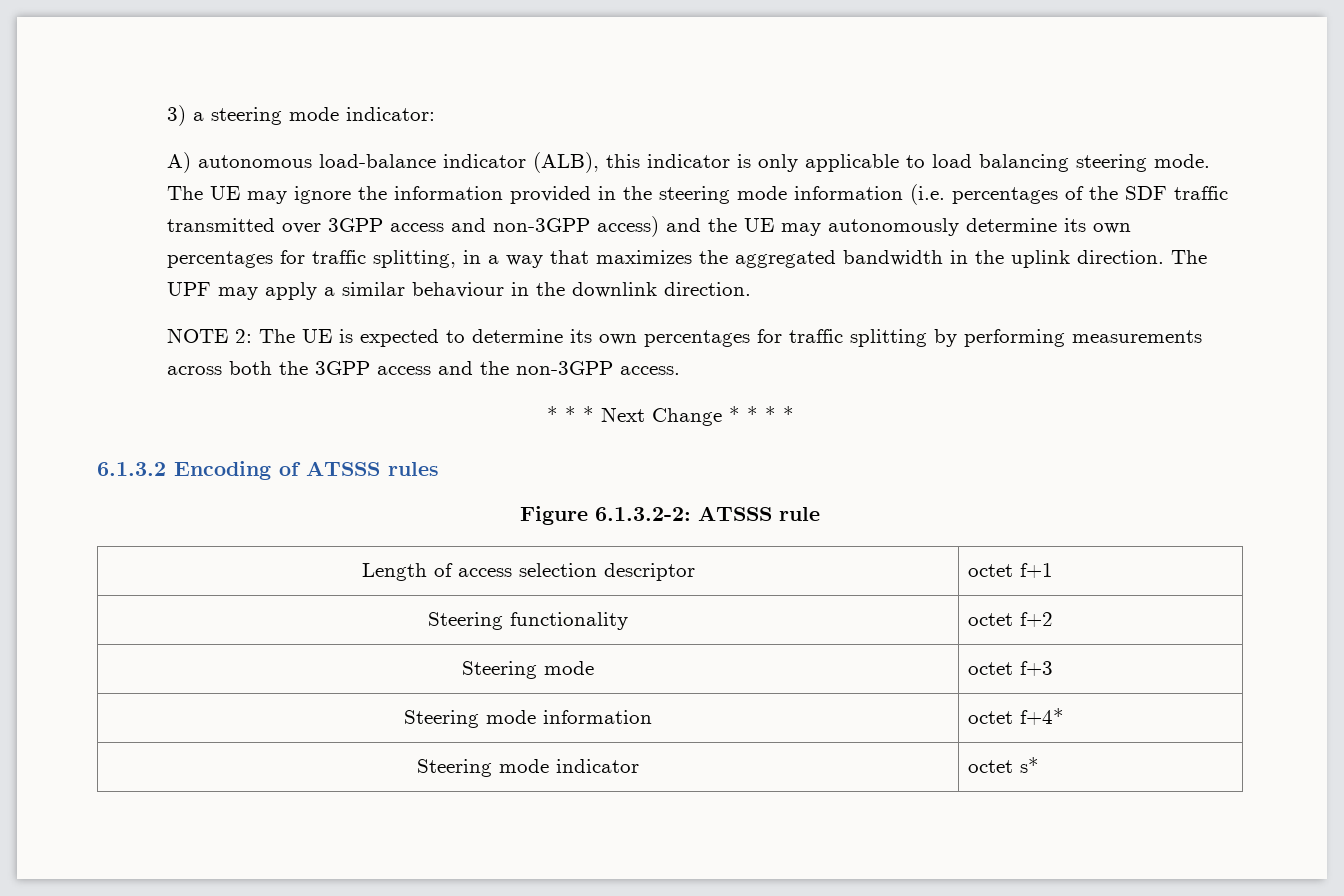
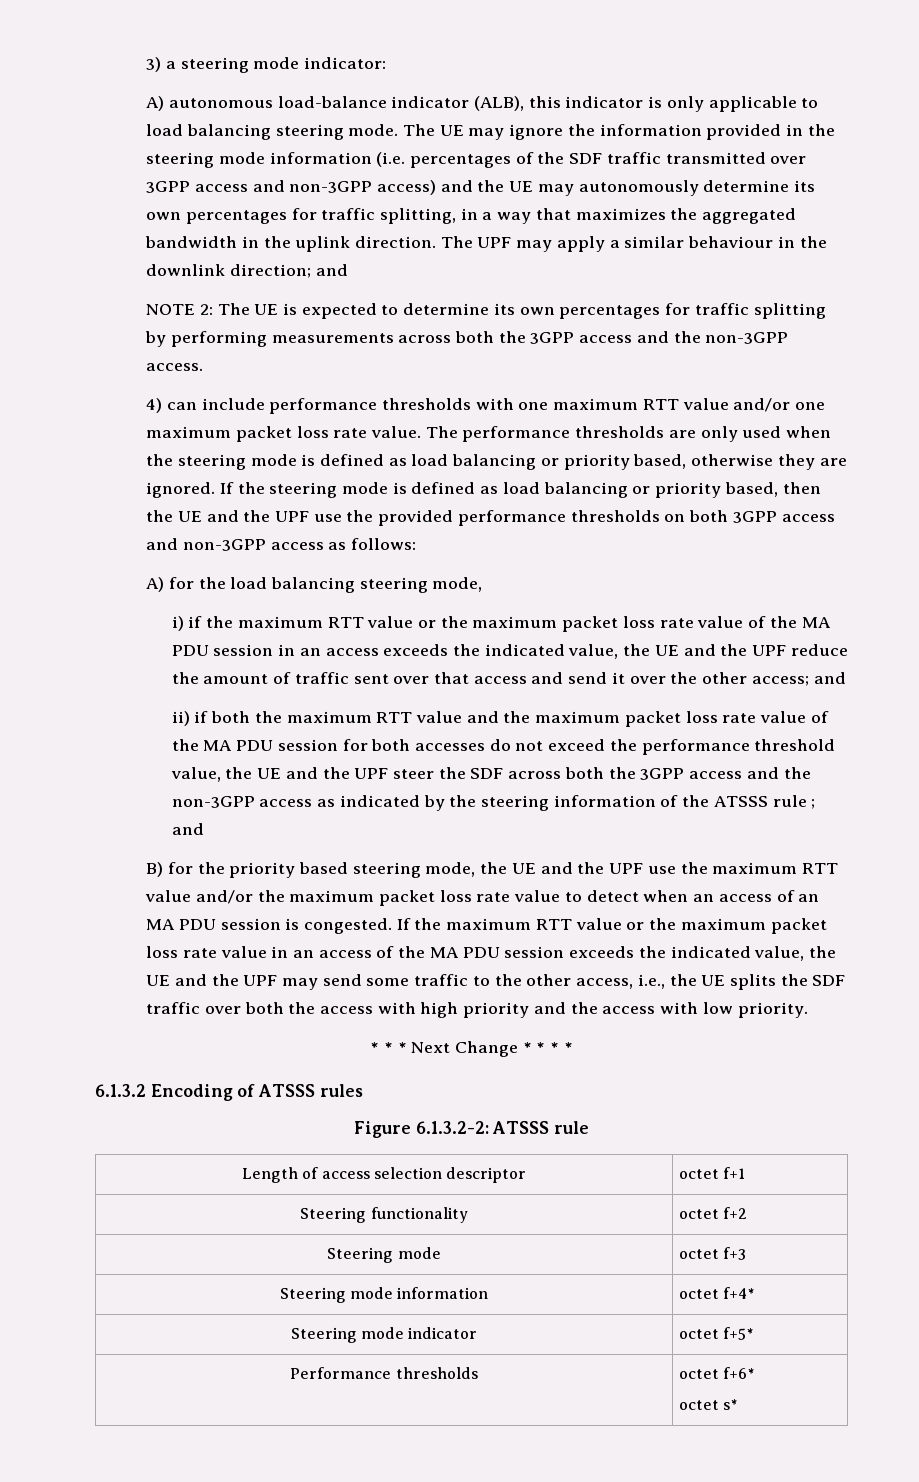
[663,282,751,296] direction. -> [229,264,348,278] direction; and
(680, 370) none -> [146,398,826,414] [146,426,832,442] [146,454,847,470] [146,482,821,498] [146,510,835,526] [146,538,417,551] [146,577,483,593] [171,616,831,632] [171,644,848,659] [171,672,846,686] [171,711,829,727] [171,739,836,755] [170,767,811,782] [171,795,816,811] [171,823,204,835] [146,862,838,878] [145,890,820,906] [146,918,827,934] [146,946,836,961] [146,974,846,990] [146,1002,808,1018] // 4) can include performance thresholds with one maximum RTT value and/or one maximum packet loss rate value. The performance thresholds are only used when the steering mode is defined as load balancing or priority based, otherwise they are ignored. If the steering mode is defined as load balancing or priority based, then the UE and the UPF use the provided performance thresholds on both 3GPP access and non-3GPP access as follows: // A) for the load balancing steering mode, // i) if the maximum RTT value or the maximum packet loss rate value of the MA PDU session in an access exceeds the indicated value, the UE and the UPF reduce the amount of traffic sent over that access and send it over the other access; and // ii) if both the maximum RTT value and the maximum packet loss rate value of the MA PDU session for both accesses do not exceed the performance threshold value, the UE and the UPF steer the SDF across both the 3GPP access and the non-3GPP access as indicated by the steering information of the ATSSS rule ; and // B) for the priority based steering mode, the UE and the UPF use the maximum RTT value and/or the maximum packet loss rate value to detect when an access of an MA PDU session is congested. If the maximum RTT value or the maximum packet loss rate value in an access of the MA PDU session exceeds the indicated value, the UE and the UPF may send some traffic to the other access, i.e., the UE splits the SDF traffic over both the access with high priority and the access with low priority.
(1013, 766) none -> [723,1327,754,1340] [290,1367,478,1379] [679,1367,755,1379] [679,1400,720,1410] f+5* // Performance thresholds | octet f+6* // octet

